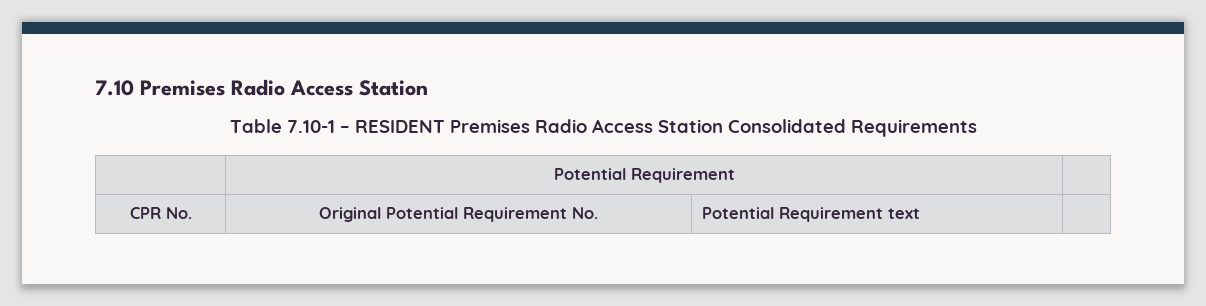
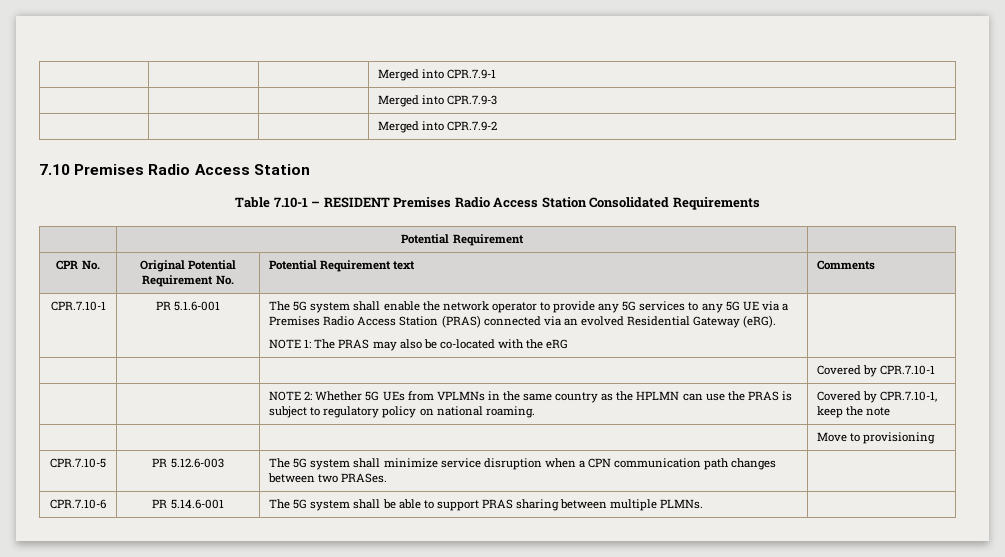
(95, 88) none -> [378,69,497,81] [378,95,498,107] [378,121,498,133] | | | Merged into CPR.7.9-1 // | | | Merged into CPR.7.9-3 // | | | Merged into CPR.7.9-2 //
(920, 213) none -> [817,260,876,270] [50,301,106,311] [155,301,221,311] [269,301,788,313] [269,315,777,328] [269,339,569,351] [817,365,936,377] [269,391,792,403] [269,406,535,418] [817,391,938,403] [817,406,891,418] [817,432,936,444] [50,458,106,468] [152,458,224,468] [269,458,777,470] [268,473,388,483] [50,499,106,509] [152,499,224,509] [269,499,704,511] | Comments // CPR.7.10-1 | PR 5.1.6-001 | The 5G system shall enable the network operator to provide any 5G services to any 5G UE via a Premises Radio Access Station (PRAS) connected via an evolved Residential Gateway (eRG). // NOTE 1: The PRAS may also be co-located with the eRG | // | | | Covered by CPR.7.10-1 // | | NOTE 2: Whether 5G UEs from VPLMNs in the same country as the HPLMN can use the PRAS is subject to regulatory policy on national roaming. | Covered by CPR.7.10-1, keep the note // | | | Move to provisioning // CPR.7.10-5 | PR 5.12.6-003 | The 5G system shall minimize service disruption when a CPN communication path changes between two PRASes. | // CPR.7.10-6 | PR 5.14.6-001 | The 5G system shall be able to support PRAS sharing between multiple PLMNs.

